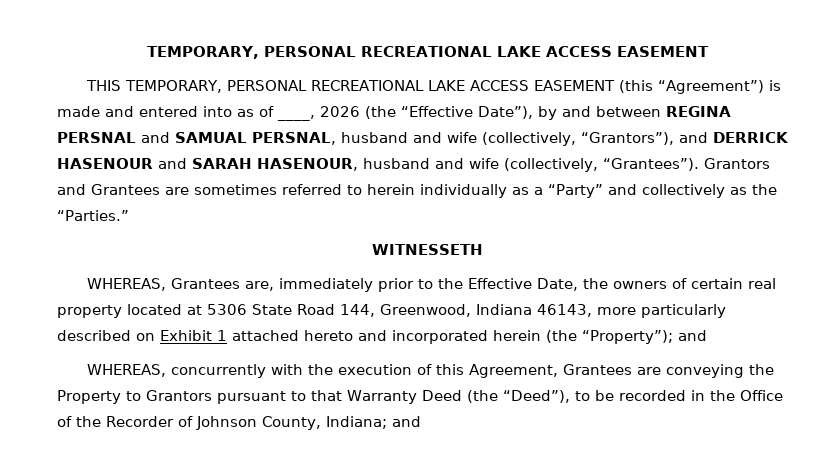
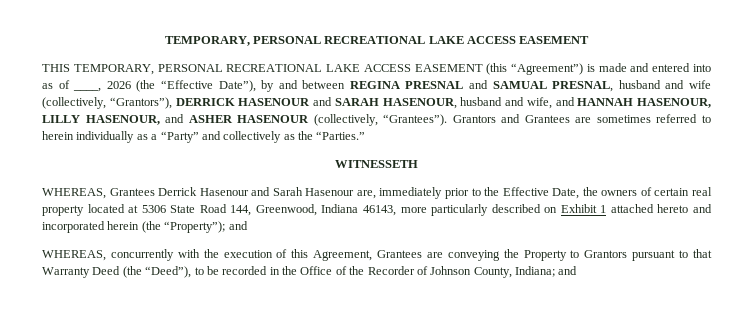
[57,132,136,143] PERSNAL -> [405,81,464,89] PRESNAL
[252,132,336,145] PERSNAL, -> [552,81,614,92] PRESNAL,
[679,132,708,143] and -> (172, 103) none
[469,158,499,169] wife -> [526,97,711,109] [42,114,310,125] wife, and HANNAH HASENOUR, LILLY HASENOUR, and ASHER HASENOUR
(241, 283) none -> [158,187,355,196] Derrick Hasenour and Sarah Hasenour

